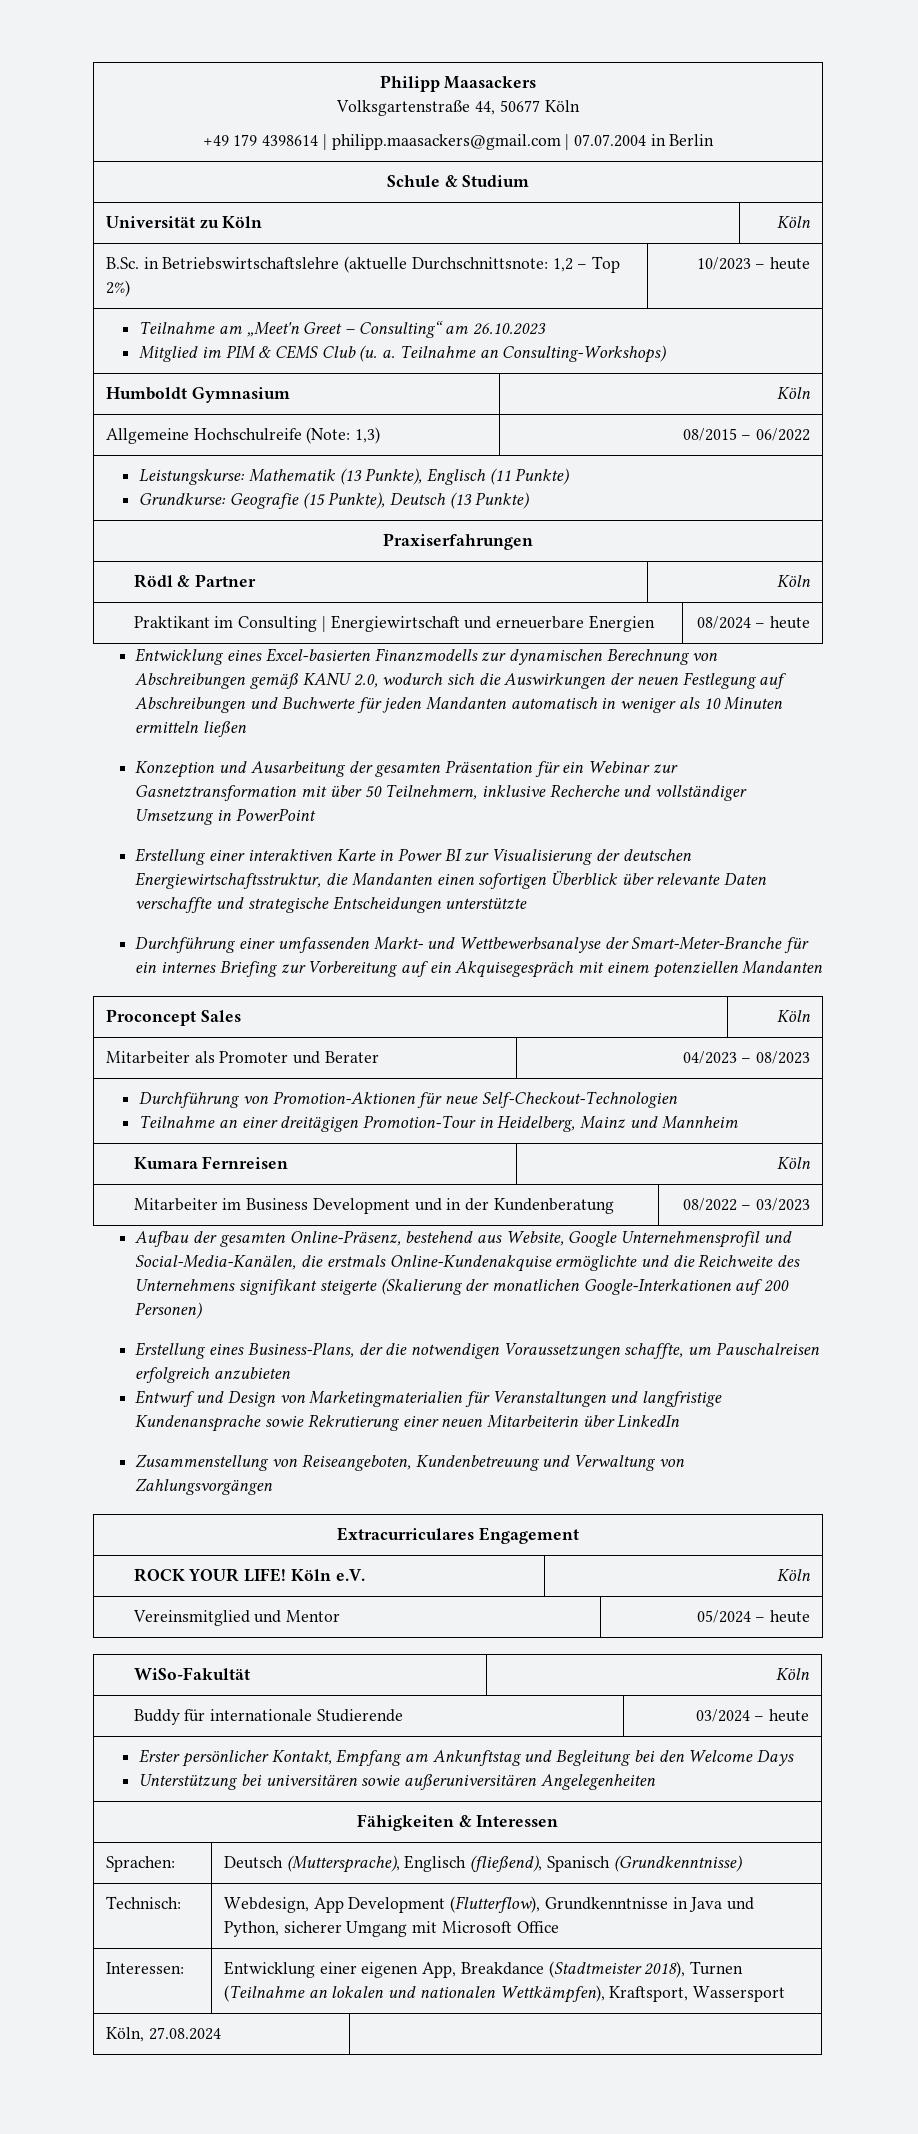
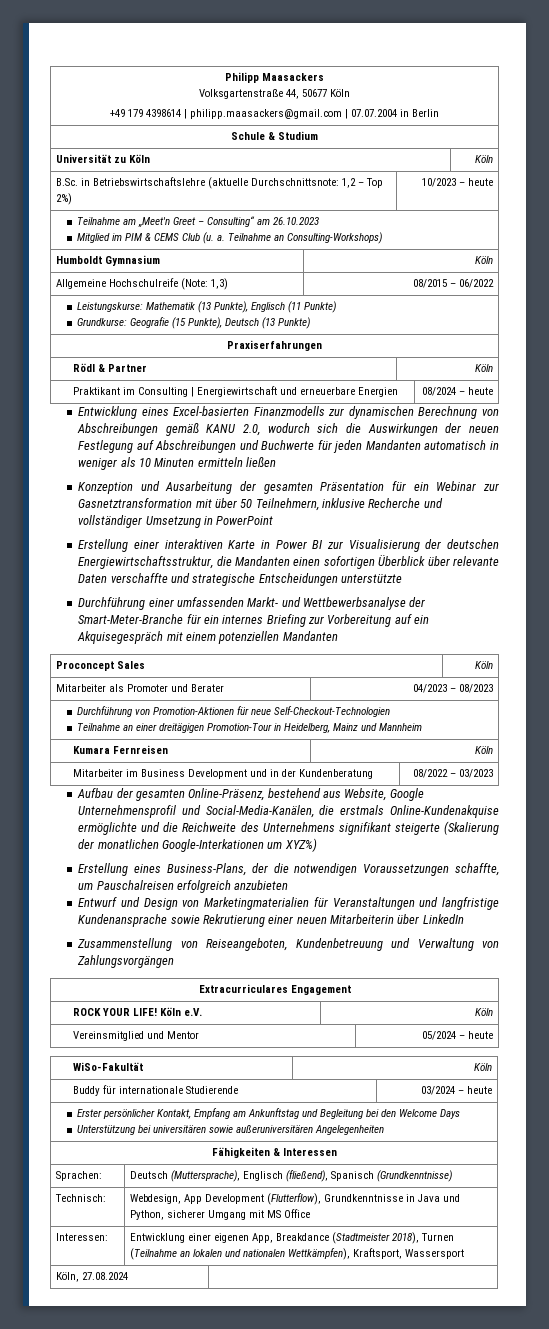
[735,1279,790,1295] [135,1302,203,1319] auf 200 Personen) -> [267,838,317,852] um XYZ%)
[441,1921,512,1933] Microsoft -> [267,1210,282,1218] MS

